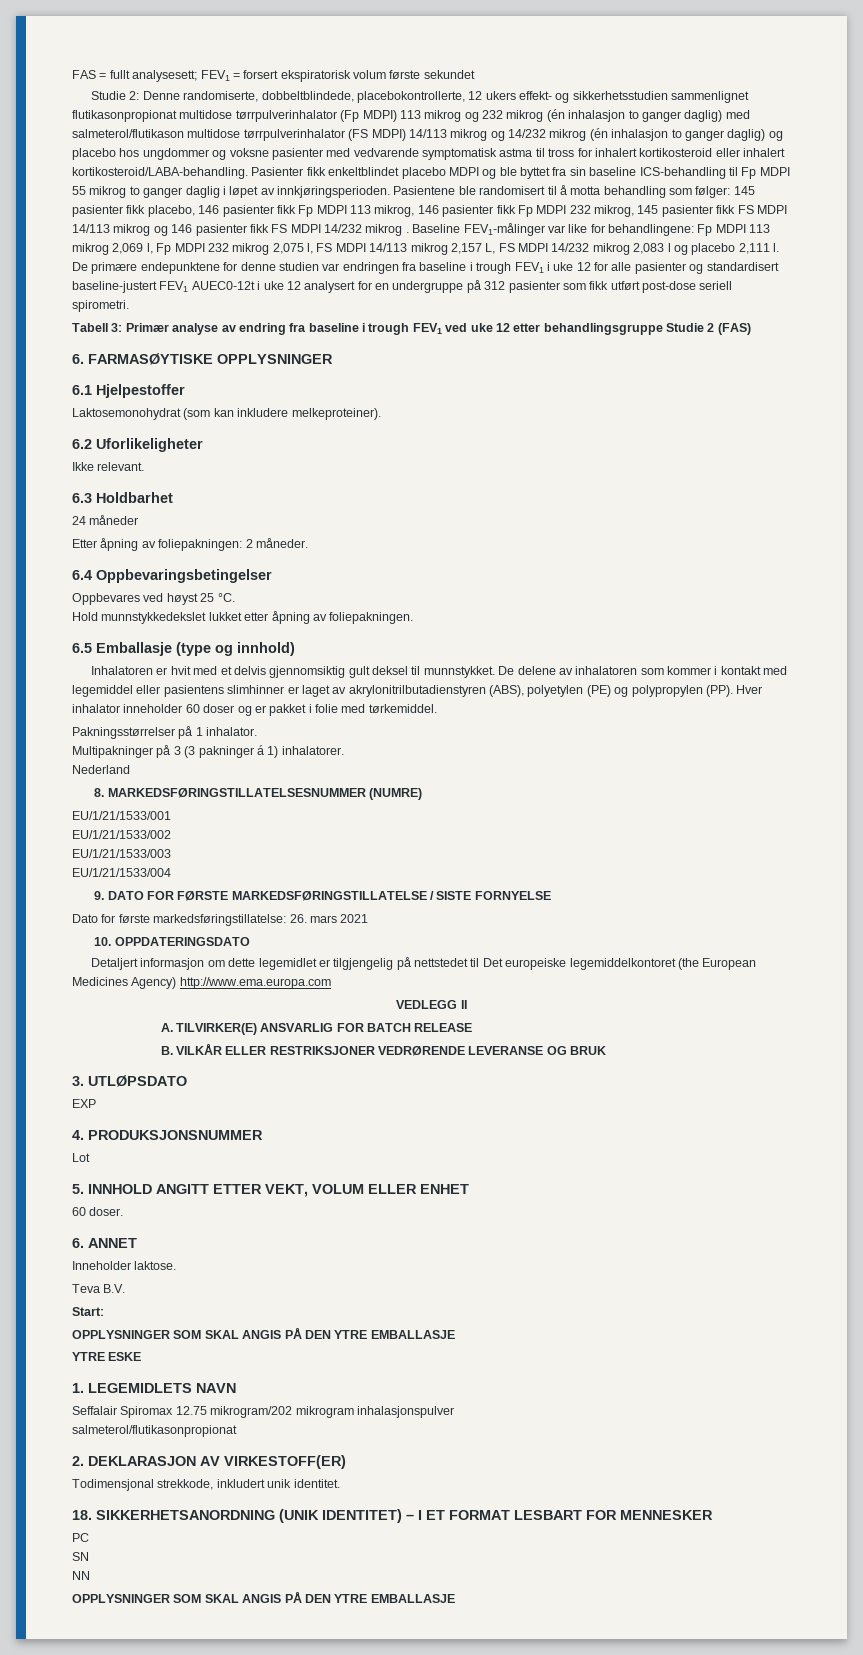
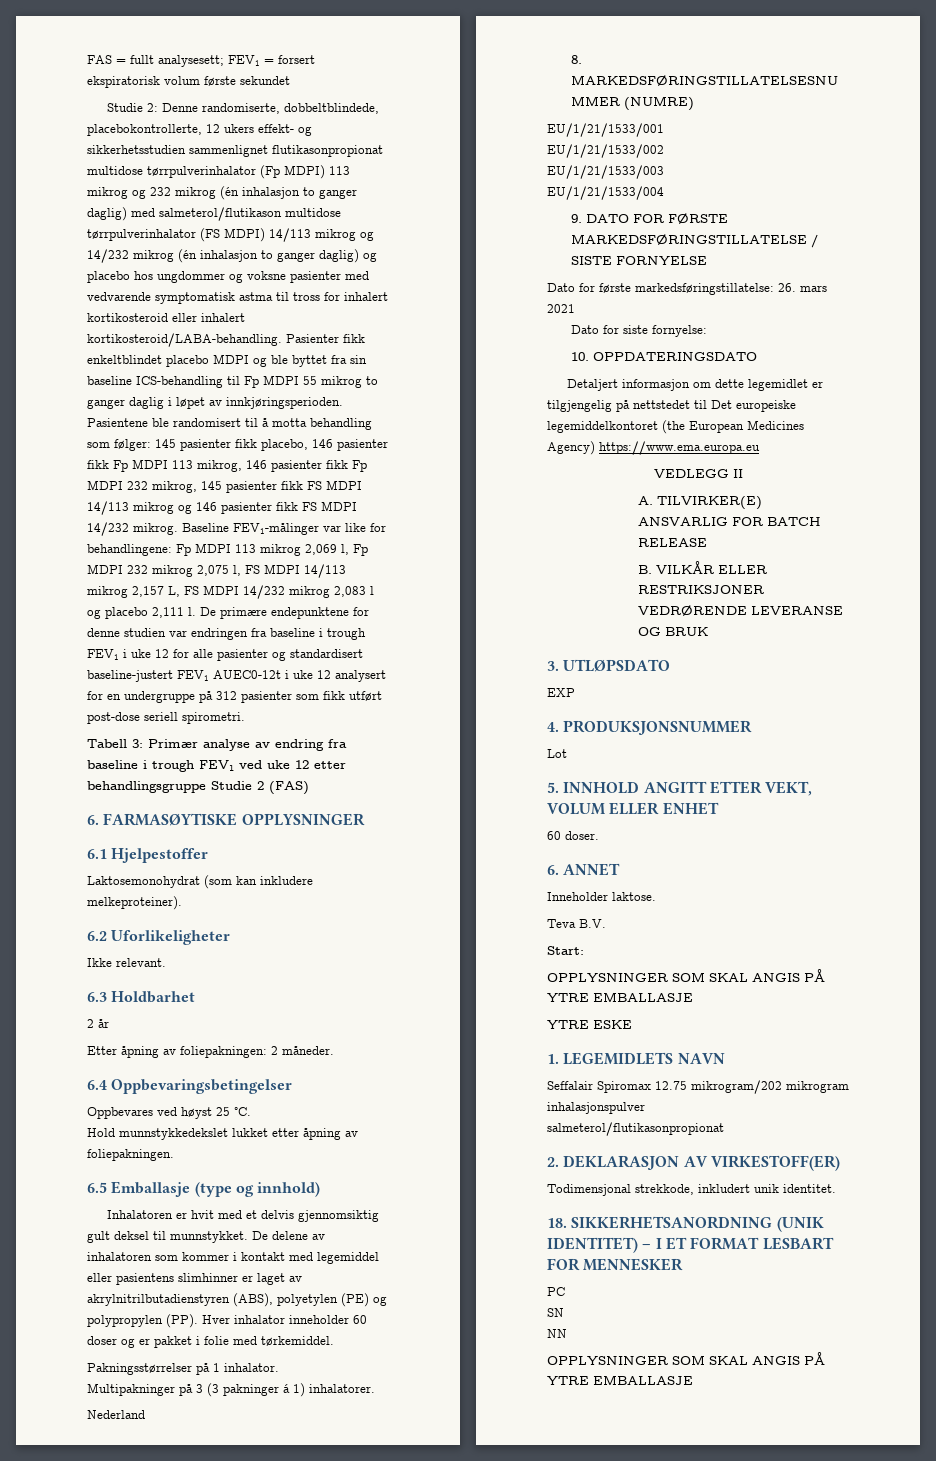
[365,224,409,236] mikrog . -> [133,523,178,535] mikrog.
[72,515,139,525] 24 måneder -> [87,1019,109,1028] 2 år
[348,685,486,697] akrylonitrilbutadienstyren -> [87,1294,230,1306] akrylnitrilbutadienstyren
(369, 918) none -> [570,325,707,337] // Dato for siste fornyelse:
[179,977,331,989] http://www.ema.europa.com -> [599,441,760,455] https://www.ema.europa.eu
[304,1330,331,1339] DEN -> (825, 975) none
[304,1594,331,1603] DEN -> (825, 1358) none

